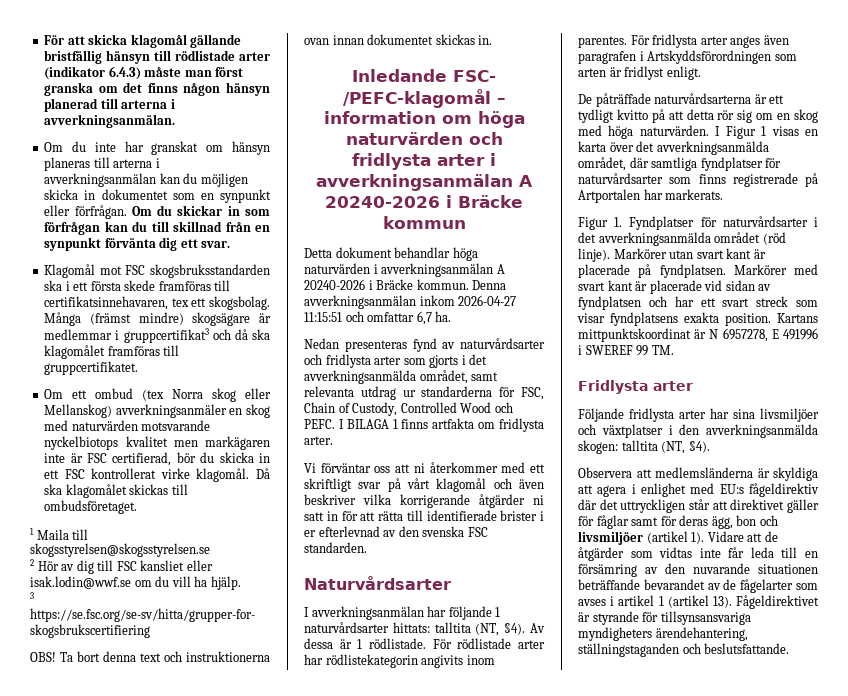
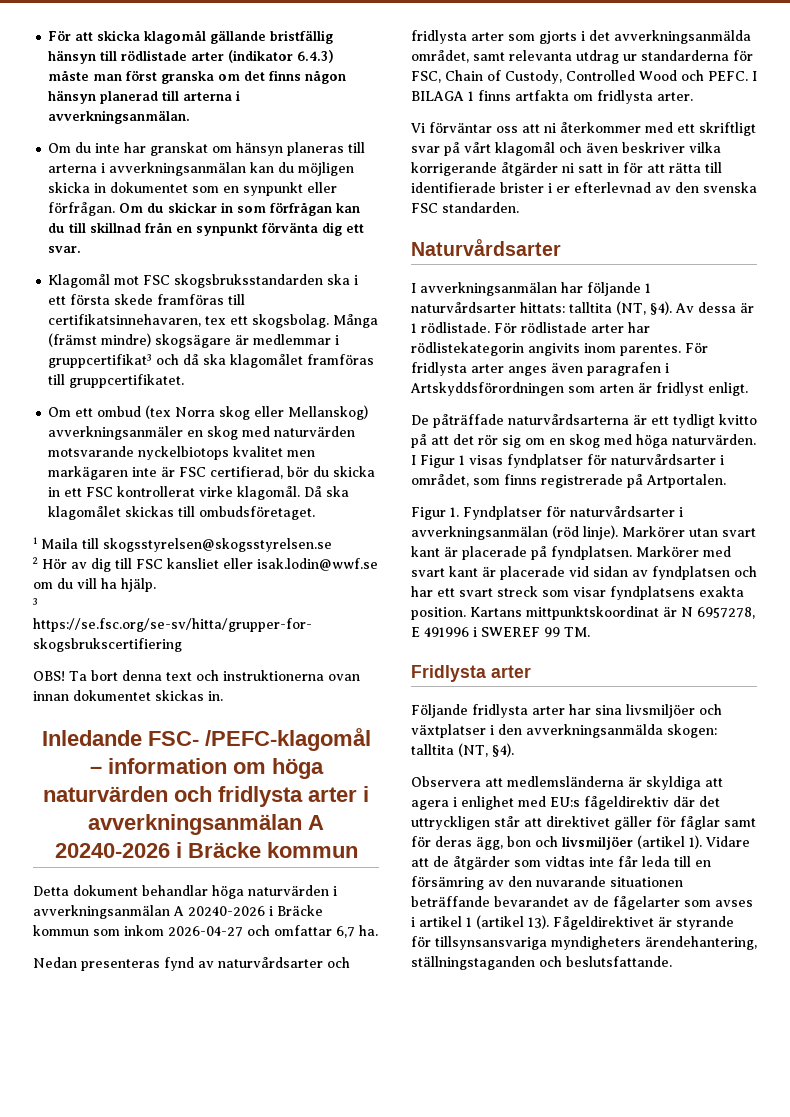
[416,279,507,290] [304,295,416,309] kommun. Denna avverkningsanmälan -> [33,925,120,936] kommun som
[304,312,342,322] 11:15:51 -> (243, 931) none
[686,109,714,120] detta -> [453,434,474,445] det
[805,129,818,136] [578,141,769,155] [578,157,698,171] en karta över det avverkningsanmälda området, där samtliga -> (503, 460) none
(663, 178) none -> [720,455,724,465] [411,474,469,487] i området,
[578,189,724,203] Artportalen har markerats. -> [646,474,726,488] Artportalen.
[578,232,761,246] det avverkningsanmälda området -> [411,526,548,540] avverkningsanmälan

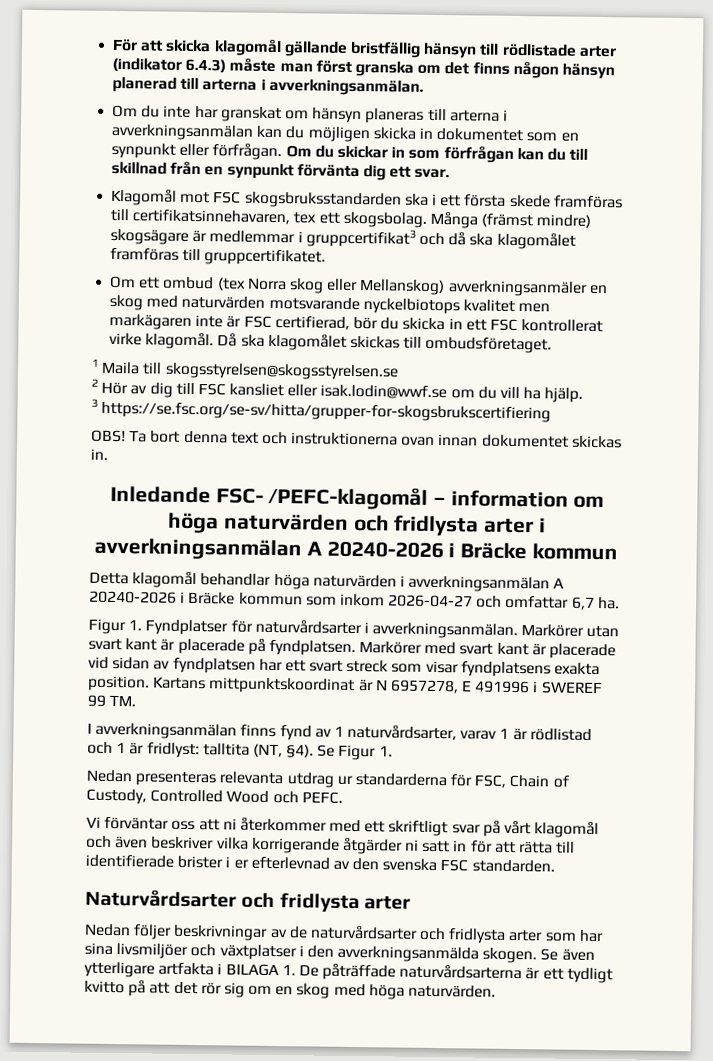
[73,885,138,896] dokument -> [132,571,198,589] klagomål
[33,957,350,971] [411,30,751,44] [411,50,505,63] Nedan presenteras fynd av naturvårdsarter och fridlysta arter som gjorts i det avverkningsanmälda området, samt -> [88,618,620,640] [88,638,617,660] [88,656,601,678] [87,675,603,695] [87,694,137,707] [87,722,592,741] [87,741,393,761] [86,769,217,787] Figur 1. Fyndplatser för naturvårdsarter i avverkningsanmälan. Markörer utan svart kant är placerade på fyndplatsen. Markörer med svart kant är placerade vid sidan av fyndplatsen har ett svart streck som visar fyndplatsens exakta position. Kartans mittpunktskoordinat är N 6957278, E 491996 i SWEREF 99 TM. // I avverkningsanmälan finns fynd av 1 naturvårdsarter, varav 1 är rödlistad och 1 är fridlyst: talltita (NT, §4). Se Figur 1. // Nedan presenteras
[752,71,757,81] [411,90,693,104] I BILAGA 1 finns artfakta om fridlysta arter. -> (343, 797) none
[411,282,651,296] [411,301,754,315] [411,322,650,333] [411,342,708,356] [411,362,669,376] [410,382,748,396] // I avverkningsanmälan har följande 1 naturvårdsarter hittats: talltita (NT, §4). Av dessa är 1 rödlistade. För rödlistade arter har rödlistekategorin angivits inom parentes. För fridlysta arter anges även paragrafen i Artskyddsförordningen som arten är fridlyst enligt. // -> [241,892,411,914] [84,923,604,944] [84,942,595,964] [84,961,296,978] och fridlysta arter // Nedan följer beskrivningar av de naturvårdsarter och fridlysta arter som har sina livsmiljöer och växtplatser i den avverkningsanmälda skogen. Se även ytterligare artfakta i BILAGA 1.
[411,454,724,468] [411,474,726,488] [411,506,683,520] [411,525,756,540] [411,546,731,560] [411,566,757,580] [411,586,744,600] [411,606,755,620] [411,627,590,637] [411,665,531,682] [411,704,722,718] [411,724,717,738] [411,743,514,757] [411,776,723,790] [411,796,720,810] [411,816,756,830] [411,835,750,850] [411,856,711,870] [411,876,683,890] [411,896,753,910] [411,915,734,930] [411,936,757,950] [411,956,672,970] I Figur 1 visas fyndplatser för naturvårdsarter i området, som finns registrerade på Artportalen. // Figur 1. Fyndplatser för naturvårdsarter i avverkningsanmälan (röd linje). Markörer utan svart kant är placerade på fyndplatsen. Markörer med svart kant är placerade vid sidan av fyndplatsen och har ett svart streck som visar fyndplatsens exakta position. Kartans mittpunktskoordinat är N 6957278, E 491996 i SWEREF 99 TM. // Fridlysta arter // Följande fridlysta arter har sina livsmiljöer och växtplatser i den avverkningsanmälda skogen: talltita (NT, §4). // Observera att medlemsländerna är skyldiga att agera i enlighet med EU:s fågeldirektiv där det uttryckligen står att direktivet gäller för fåglar samt för deras ägg, bon och livsmiljöer (artikel 1). Vidare att de åtgärder som vidtas inte får leda till en försämring av den nuvarande situationen beträffande bevarandet av de fågelarter som avses i artikel 1 (artikel 13). Fågeldirektivet är styrande för tillsynsansvariga myndigheters ärendehantering, ställningstaganden och beslutsfattande. -> (497, 991) none

